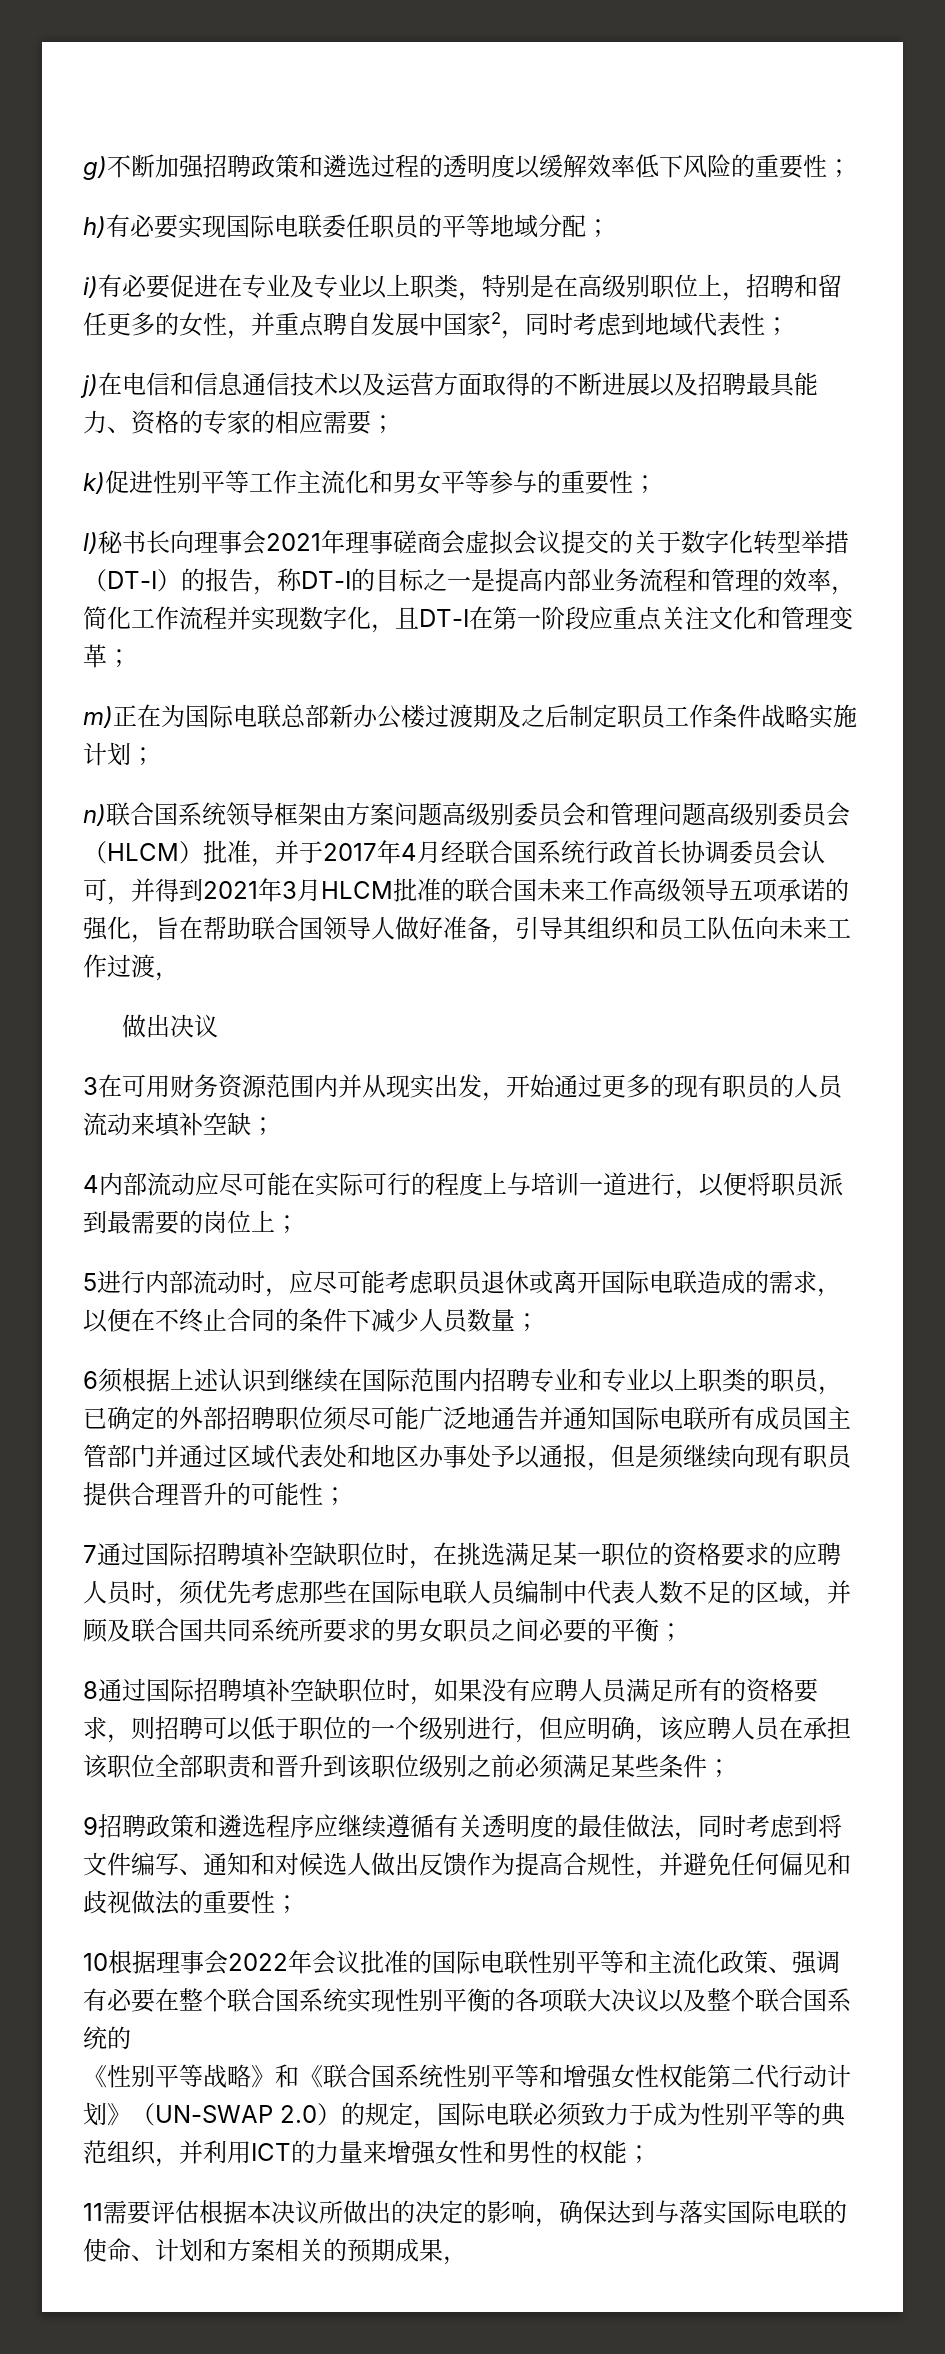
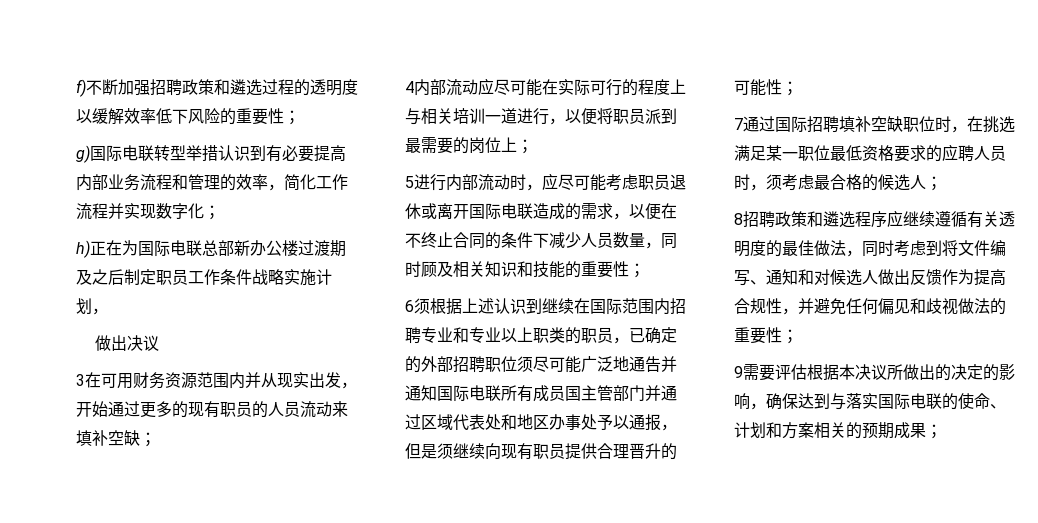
[83,156,107,180] g) -> [76,79,86,97] f)
[83,214,610,239] [83,274,842,301] [83,312,501,339] [501,312,789,339] [80,372,818,398] [83,410,395,435] [83,470,657,495] [83,530,849,555] [83,568,495,595] h)有必要实现国际电联委任职员的平等地域分配； // i)有必要促进在专业及专业以上职类，特别是在高级别职位上，招聘和留任更多的女性，并重点聘自发展中国家2，同时考虑到地域代表性； // j)在电信和信息通信技术以及运营方面取得的不断进展以及招聘最具能力、资格的专家的相应需要； // k)促进性别平等工作主流化和男女平等参与的重要性； // l)秘书长向理事会2021年理事磋商会虚拟会议提交的关于数字化转型举措（DT-I）的报告，称DT-I的目标之一是 -> [76,145,314,163] g)国际电联转型举措认识到有必要
[371,606,853,633] [83,644,131,668] [83,706,113,728] ，且DT-I在第一阶段应重点关注文化和管理变革； // m) -> [204,205,220,220] [76,240,90,258] ； // h)
[131,747,155,765] [83,802,850,827] [83,840,825,867] [83,878,849,905] [83,916,851,943] [83,954,155,978] ； // n)联合国系统领导框架由方案问题高级别委员会和管理问题高级别委员会（HLCM）批准，并于2017年4月经联合国系统行政首长协调委员会认可，并得到2021年3月HLCM批准的联合国未来工作高级领导五项承诺的强化，旨在帮助联合国领导人做好准备，引导其组织和员工队伍向未来工作过渡 -> (92, 306) none
(531, 1183) none -> [421,108,453,124] 相关
(515, 1319) none -> [645,233,677,249] [405,261,629,278] ，同时顾及相关知识和技能的重要性
[649,1542,673,1566] 的 -> [830,145,862,161] 最低
[203,1580,851,1607] [83,1618,683,1643] [83,1678,818,1705] [83,1716,851,1743] [83,1754,731,1779] [83,1816,98,1835] 优先考虑那些在国际电联人员编制中代表人数不足的区域，并顾及联合国共同系统所要求的男女职员之间必要的平衡； // 8通过国际招聘填补空缺职位时，如果没有应聘人员满足所有的资格要求，则招聘可以低于职位的一个级别进行，但应明确，该应聘人员在承担该职位全部职责和晋升到该职位级别之前必须满足某些条件； // 9 -> [782,174,942,191] [734,213,743,225] 考虑最合格的候选人； // 8
[83,1950,840,1975] [83,1988,851,2013] [83,2026,131,2050] [83,2064,851,2089] [83,2102,847,2129] [83,2140,651,2167] [83,2203,103,2221] 10根据理事会2022年会议批准的国际电联性别平等和主流化政策、强调有必要在整个联合国系统实现性别平衡的各项联大决议以及整个联合国系统的 // 《性别平等战略》和《联合国系统性别平等和增强女性权能第二代行动计划》（UN-SWAP 2.0）的规定，国际电联必须致力于成为性别平等的典范组织，并利用ICT的力量来增强女性和男性的权能； // 11 -> [734,366,743,378] 9
[443,2256,467,2265] ， -> [926,424,942,439] ；

